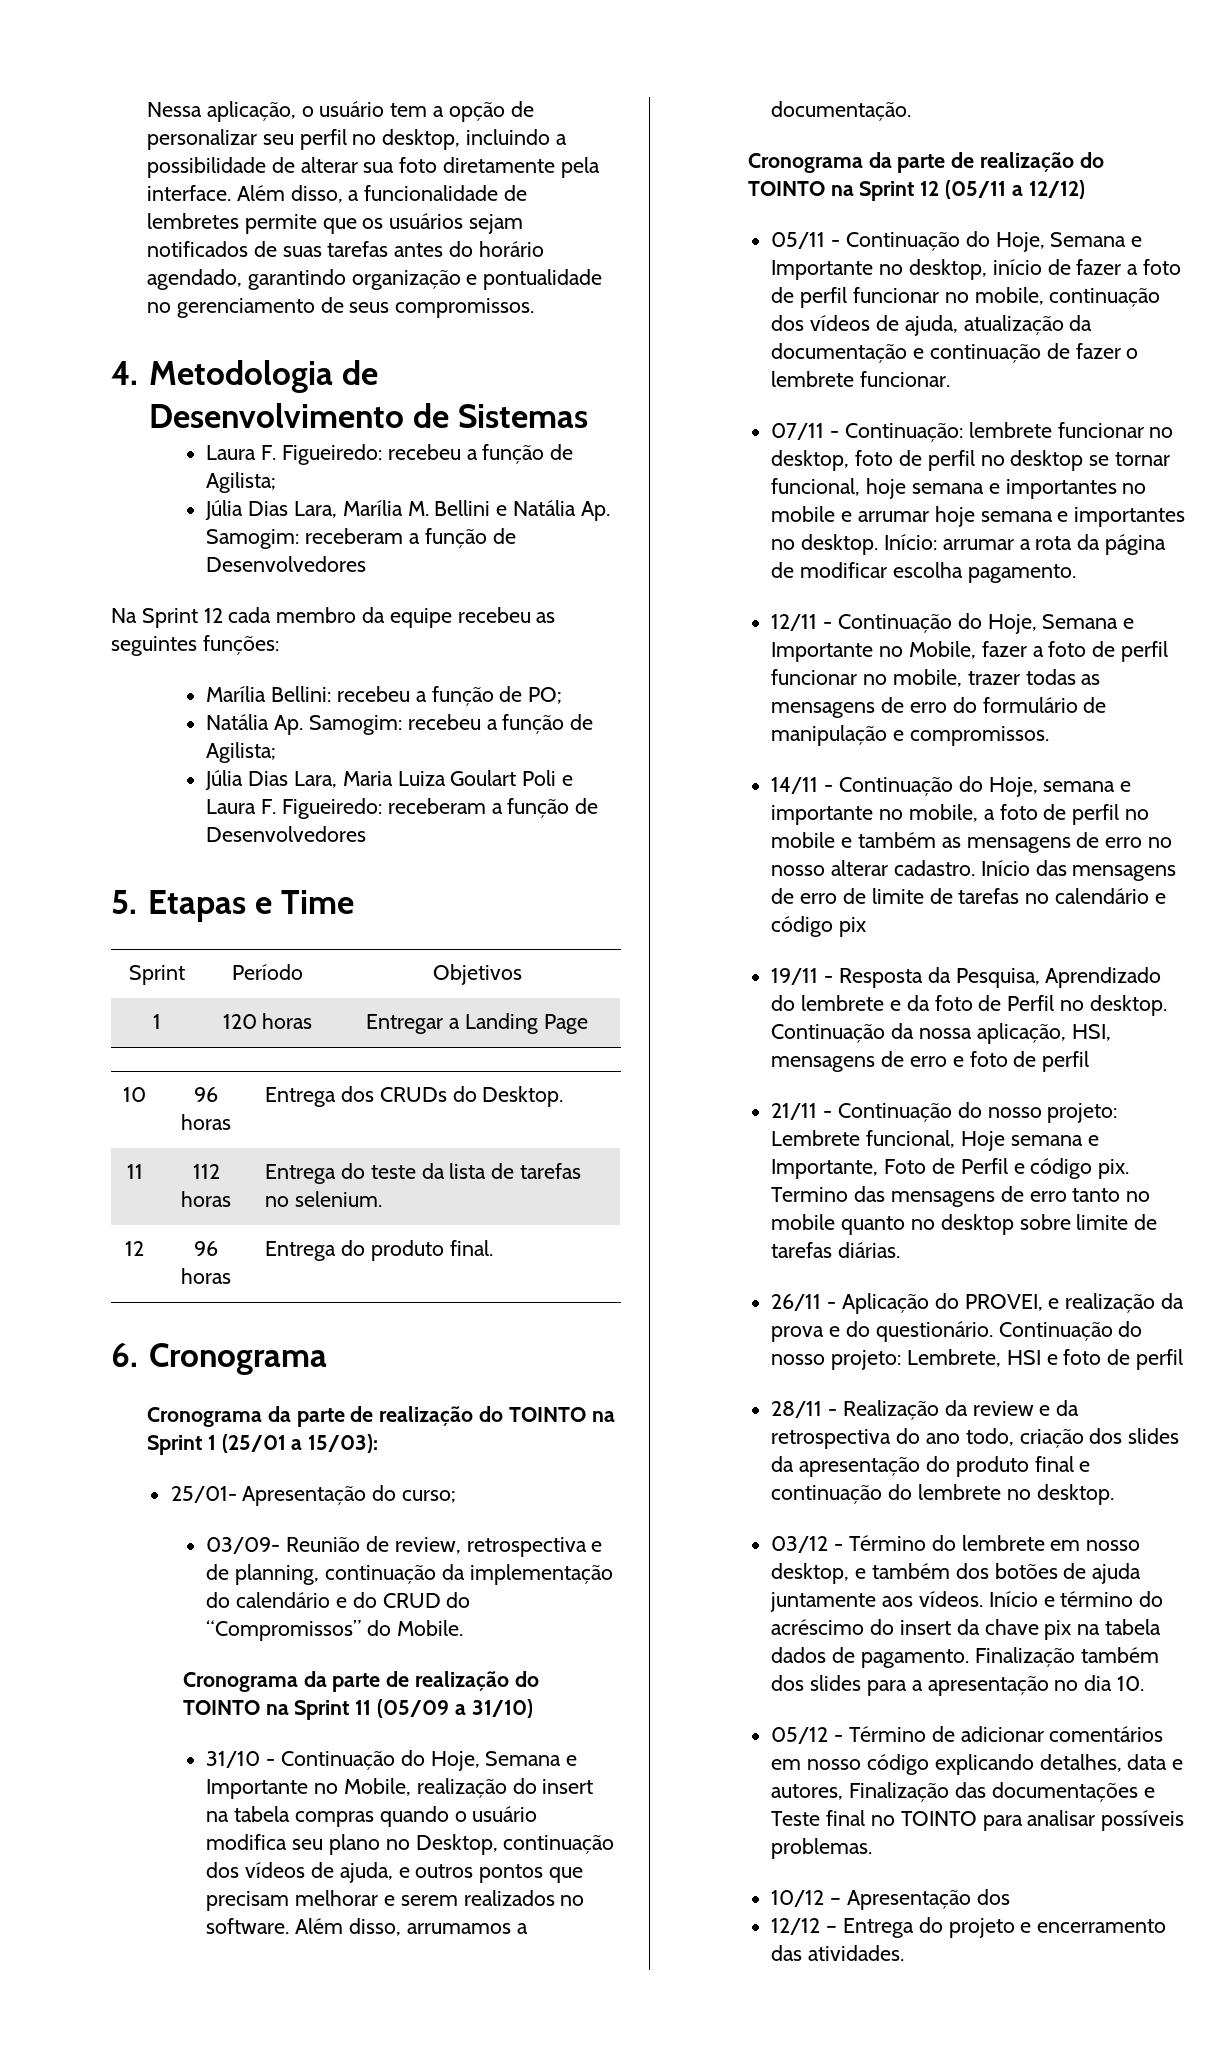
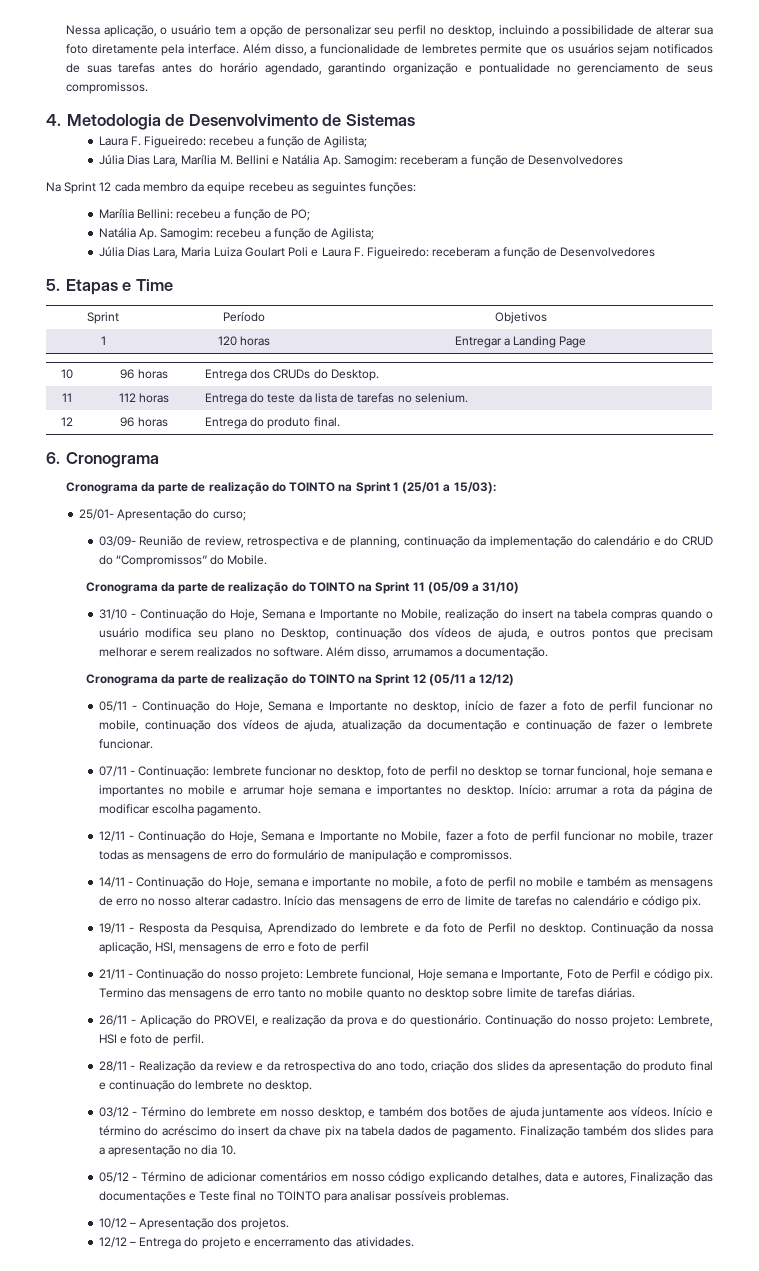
[839,917,867,937] pix -> [682,896,702,908] pix.
[1136,1349,1184,1370] perfil -> [172,1034,204,1046] perfil.
(1010, 1897) none -> [240,1218,289,1230] projetos.

